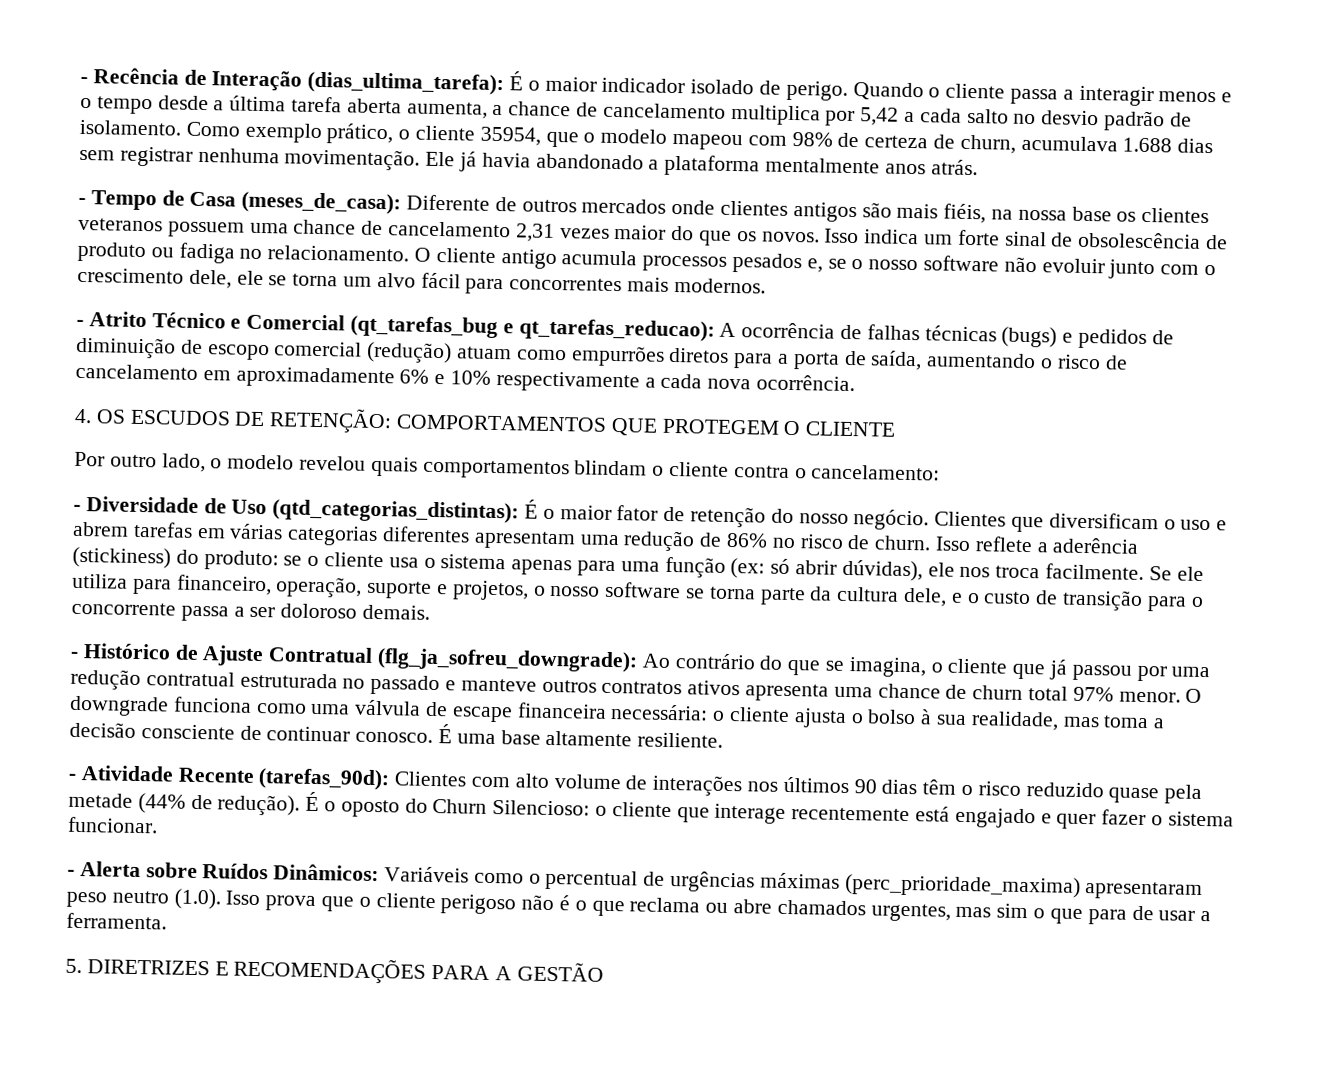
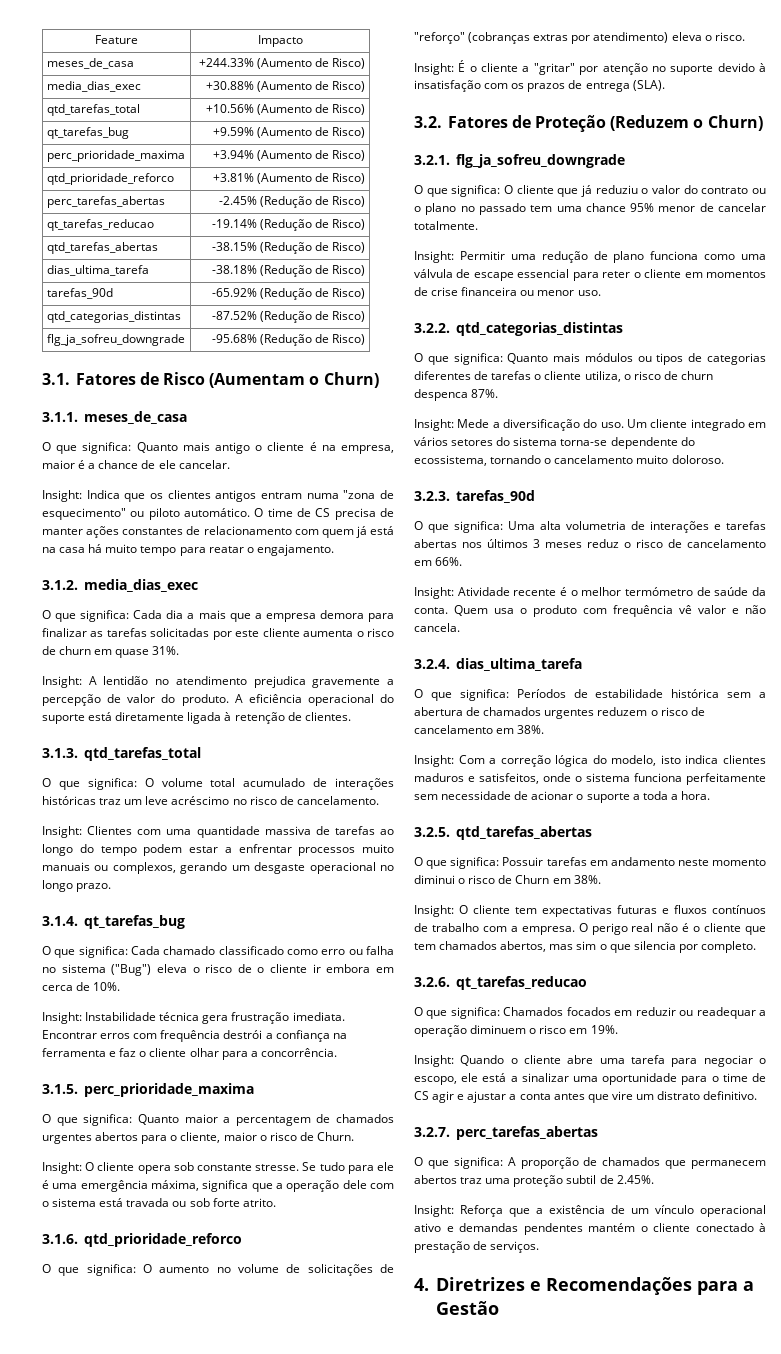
[80,67,1233,107] [80,95,1192,132] [79,119,1214,154] [79,146,978,177] [78,190,1210,224] [78,217,1229,250] [77,241,1217,280] [77,267,766,295] [76,311,1174,350] [75,336,1128,371] [75,363,856,393] [74,407,896,437] [74,451,941,481] [73,496,1228,533] [72,521,1140,554] [72,546,1204,582] [72,573,1204,612] [71,601,431,622] [70,643,1211,682] [70,668,1203,704] [69,695,169,717] - Recência de Interação (dias_ultima_tarefa): É o maior indicador isolado de perigo. Quando o cliente passa a interagir menos e o tempo desde a última tarefa aberta aumenta, a chance de cancelamento multiplica por 5,42 a cada salto no desvio padrão de isolamento. Como exemplo prático, o cliente 35954, que o modelo mapeou com 98% de certeza de churn, acumulava 1.688 dias sem registrar nenhuma movimentação. Ele já havia abandonado a plataforma mentalmente anos atrás. // - Tempo de Casa (meses_de_casa): Diferente de outros mercados onde clientes antigos são mais fiéis, na nossa base os clientes veteranos possuem uma chance de cancelamento 2,31 vezes maior do que os novos. Isso indica um forte sinal de obsolescência de produto ou fadiga no relacionamento. O cliente antigo acumula processos pesados e, se o nosso software não evoluir junto com o crescimento dele, ele se torna um alvo fácil para concorrentes mais modernos. // - Atrito Técnico e Comercial (qt_tarefas_bug e qt_tarefas_reducao): A ocorrência de falhas técnicas (bugs) e pedidos de diminuição de escopo comercial (redução) atuam como empurrões diretos para a porta de saída, aumentando o risco de cancelamento em aproximadamente 6% e 10% respectivamente a cada nova ocorrência. // 4. OS ESCUDOS DE RETENÇÃO: COMPORTAMENTOS QUE PROTEGEM O CLIENTE // Por outro lado, o modelo revelou quais comportamentos blindam o cliente contra o cancelamento: // - Diversidade de Uso (qtd_categorias_distintas): É o maior fator de retenção do nosso negócio. Clientes que diversificam o uso e abrem tarefas em várias categorias diferentes apresentam uma redução de 86% no risco de churn. Isso reflete a aderência (stickiness) do produto: se o cliente usa o sistema apenas para uma função (ex: só abrir dúvidas), ele nos troca facilmente. Se ele utiliza para financeiro, operação, suporte e projetos, o nosso software se torna parte da cultura dele, e o custo de transição para o concorrente passa a ser doloroso demais. // - Histórico de Ajuste Contratual (flg_ja_sofreu_downgrade): Ao contrário do que se imagina, o cliente que já passou por uma redução contratual estruturada no passado e manteve outros contratos ativos apresenta uma chance de churn total 97% menor. O downgrade -> [95,35,138,44] [257,35,303,47] [46,58,134,69] [199,58,366,69] [46,81,141,92] [206,81,366,92] [46,104,140,116] [206,104,366,115] [46,127,129,139] [213,127,366,138] [46,150,185,162] [213,150,366,161] [46,173,174,185] [213,173,366,184] [46,196,165,208] [219,196,366,208] [46,219,154,231] [212,219,366,231] [46,242,158,254] [212,242,366,254] [46,265,149,276] [212,265,366,277] [46,288,113,299] [212,288,366,300] [46,311,181,323] [212,311,366,323] [46,334,185,346] [212,334,366,346] [42,372,379,388] [42,411,187,424] [42,442,394,454] [42,460,230,469] [42,490,394,502] [42,508,394,520] [42,526,394,538] [42,544,334,556] [42,579,198,592] [42,610,394,622] [42,628,395,640] [42,646,180,658] [42,676,394,688] [42,694,394,706] [42,712,351,724] [42,747,201,761] [42,778,394,790] [42,796,379,805] [42,826,394,838] [42,844,394,856] [42,862,394,874] [42,880,112,892] [42,915,185,929] [42,946,394,958] [42,964,394,976] [42,982,121,991] [42,1012,345,1024] [42,1030,347,1042] [42,1048,337,1060] [42,1083,254,1097] [42,1114,394,1126] [42,1132,354,1144] [42,1162,394,1174] [42,1180,394,1192] [42,1198,276,1207] [42,1233,242,1247] [42,1264,394,1276] [414,32,745,44] [414,60,766,75] [414,80,665,92] [414,115,763,132] [414,154,625,168] [414,185,766,197] [414,203,766,215] [414,221,478,230] [414,251,645,263] Feature | Impacto // meses_de_casa | +244.33% (Aumento de Risco) // media_dias_exec | +30.88% (Aumento de Risco) // qtd_tarefas_total | +10.56% (Aumento de Risco) // qt_tarefas_bug | +9.59% (Aumento de Risco) // perc_prioridade_maxima | +3.94% (Aumento de Risco) // qtd_prioridade_reforco | +3.81% (Aumento de Risco) // perc_tarefas_abertas | -2.45% (Redução de Risco) // qt_tarefas_reducao | -19.14% (Redução de Risco) // qtd_tarefas_abertas | -38.15% (Redução de Risco) // dias_ultima_tarefa | -38.18% (Redução de Risco) // tarefas_90d | -65.92% (Redução de Risco) // qtd_categorias_distintas | -87.52% (Redução de Risco) // flg_ja_sofreu_downgrade | -95.68% (Redução de Risco) // 3.1. Fatores de Risco (Aumentam o Churn) // 3.1.1. meses_de_casa // O que significa: Quanto mais antigo o cliente é na empresa, maior é a chance de ele cancelar. // Insight: Indica que os clientes antigos entram numa "zona de esquecimento" ou piloto automático. O time de CS precisa de manter ações constantes de relacionamento com quem já está na casa há muito tempo para reatar o engajamento. // 3.1.2. media_dias_exec // O que significa: Cada dia a mais que a empresa demora para finalizar as tarefas solicitadas por este cliente aumenta o risco de churn em quase 31%. // Insight: A lentidão no atendimento prejudica gravemente a percepção de valor do produto. A eficiência operacional do suporte está diretamente ligada à retenção de clientes. // 3.1.3. qtd_tarefas_total // O que significa: O volume total acumulado de interações históricas traz um leve acréscimo no risco de cancelamento. // Insight: Clientes com uma quantidade massiva de tarefas ao longo do tempo podem estar a enfrentar processos muito manuais ou complexos, gerando um desgaste operacional no longo prazo. // 3.1.4. qt_tarefas_bug // O que significa: Cada chamado classificado como erro ou falha no sistema ("Bug") eleva o risco de o cliente ir embora em cerca de 10%. // Insight: Instabilidade técnica gera frustração imediata. Encontrar erros com frequência destrói a confiança na ferramenta e faz o cliente olhar para a concorrência. // 3.1.5. perc_prioridade_maxima // O que significa: Quanto maior a percentagem de chamados urgentes abertos para o cliente, maior o risco de Churn. // Insight: O cliente opera sob constante stresse. Se tudo para ele é uma emergência máxima, significa que a operação dele com o sistema está travada ou sob forte atrito. // 3.1.6. qtd_prioridade_reforco // O que significa: O aumento no volume de solicitações de "reforço" (cobranças extras por atendimento) eleva o risco. // Insight: É o cliente a "gritar" por atenção no suporte devido à insatisfação com os prazos de entrega (SLA). // 3.2. Fatores de Proteção (Reduzem o Churn) // 3.2.1. flg_ja_sofreu_downgrade // O que significa: O cliente que já reduziu o valor do contrato ou o plano no passado tem uma chance 95% menor de cancelar totalmente. // Insight: Permitir uma redução de plano
[516,702,1166,731] [69,721,724,748] [68,765,1203,805] [68,791,1234,830] [67,816,158,834] [67,861,1204,901] [66,888,1212,925] [66,912,167,930] [65,956,604,984] financeira necessária: o cliente ajusta o bolso à sua realidade, mas toma a decisão consciente de continuar conosco. É uma base altamente resiliente. // - Atividade Recente (tarefas_90d): Clientes com alto volume de interações nos últimos 90 dias têm o risco reduzido quase pela metade (44% de redução). É o oposto do Churn Silencioso: o cliente que interage recentemente está engajado e quer fazer o sistema funcionar. // - Alerta sobre Ruídos Dinâmicos: Variáveis como o percentual de urgências máximas (perc_prioridade_maxima) apresentaram peso neutro (1.0). Isso prova que o cliente perigoso não é o que reclama ou abre chamados urgentes, mas sim o que para de usar a ferramenta. // 5. DIRETRIZES E RECOMENDAÇÕES PARA A GESTÃO -> [517,269,766,281] [414,287,601,296] [414,322,623,336] [414,353,766,365] [414,371,713,382] [414,389,499,401] [414,419,766,431] [414,437,695,449] [414,455,724,466] [414,490,535,503] [414,521,766,533] [414,539,766,548] [414,557,463,566] [414,587,766,599] [414,605,766,617] [414,623,460,632] [414,658,582,671] [414,689,766,701] [414,707,705,719] [414,725,545,734] [414,755,766,767] [414,773,766,785] [414,791,710,803] [414,826,592,840] [414,857,766,869] [414,875,601,884] [414,905,766,917] [414,923,766,935] [414,941,756,953] [414,976,587,990] [414,1007,766,1019] [414,1025,618,1037] [414,1055,766,1067] [414,1073,766,1085] [414,1091,758,1103] [414,1126,598,1140] [414,1157,766,1169] [414,1175,654,1187] [414,1205,766,1217] [414,1223,766,1235] [414,1241,540,1253] [414,1277,754,1295] [435,1301,499,1315] essencial para reter o cliente em momentos de crise financeira ou menor uso. // 3.2.2. qtd_categorias_distintas // O que significa: Quanto mais módulos ou tipos de categorias diferentes de tarefas o cliente utiliza, o risco de churn despenca 87%. // Insight: Mede a diversificação do uso. Um cliente integrado em vários setores do sistema torna-se dependente do ecossistema, tornando o cancelamento muito doloroso. // 3.2.3. tarefas_90d // O que significa: Uma alta volumetria de interações e tarefas abertas nos últimos 3 meses reduz o risco de cancelamento em 66%. // Insight: Atividade recente é o melhor termómetro de saúde da conta. Quem usa o produto com frequência vê valor e não cancela. // 3.2.4. dias_ultima_tarefa // O que significa: Períodos de estabilidade histórica sem a abertura de chamados urgentes reduzem o risco de cancelamento em 38%. // Insight: Com a correção lógica do modelo, isto indica clientes maduros e satisfeitos, onde o sistema funciona perfeitamente sem necessidade de acionar o suporte a toda a hora. // 3.2.5. qtd_tarefas_abertas // O que significa: Possuir tarefas em andamento neste momento diminui o risco de Churn em 38%. // Insight: O cliente tem expectativas futuras e fluxos contínuos de trabalho com a empresa. O perigo real não é o cliente que tem chamados abertos, mas sim o que silencia por completo. // 3.2.6. qt_tarefas_reducao // O que significa: Chamados focados em reduzir ou readequar a operação diminuem o risco em 19%. // Insight: Quando o cliente abre uma tarefa para negociar o escopo, ele está a sinalizar uma oportunidade para o time de CS agir e ajustar a conta antes que vire um distrato definitivo. // 3.2.7. perc_tarefas_abertas // O que significa: A proporção de chamados que permanecem abertos traz uma proteção subtil de 2.45%. // Insight: Reforça que a existência de um vínculo operacional ativo e demandas pendentes mantém o cliente conectado à prestação de serviços. // 4. Diretrizes e Recomendações para a Gestão

